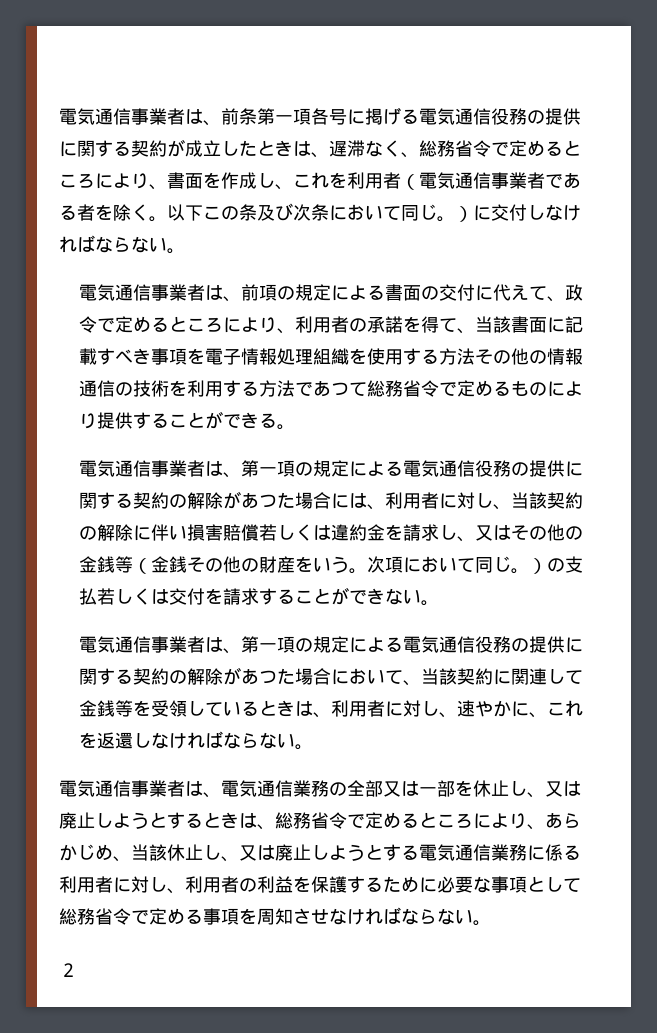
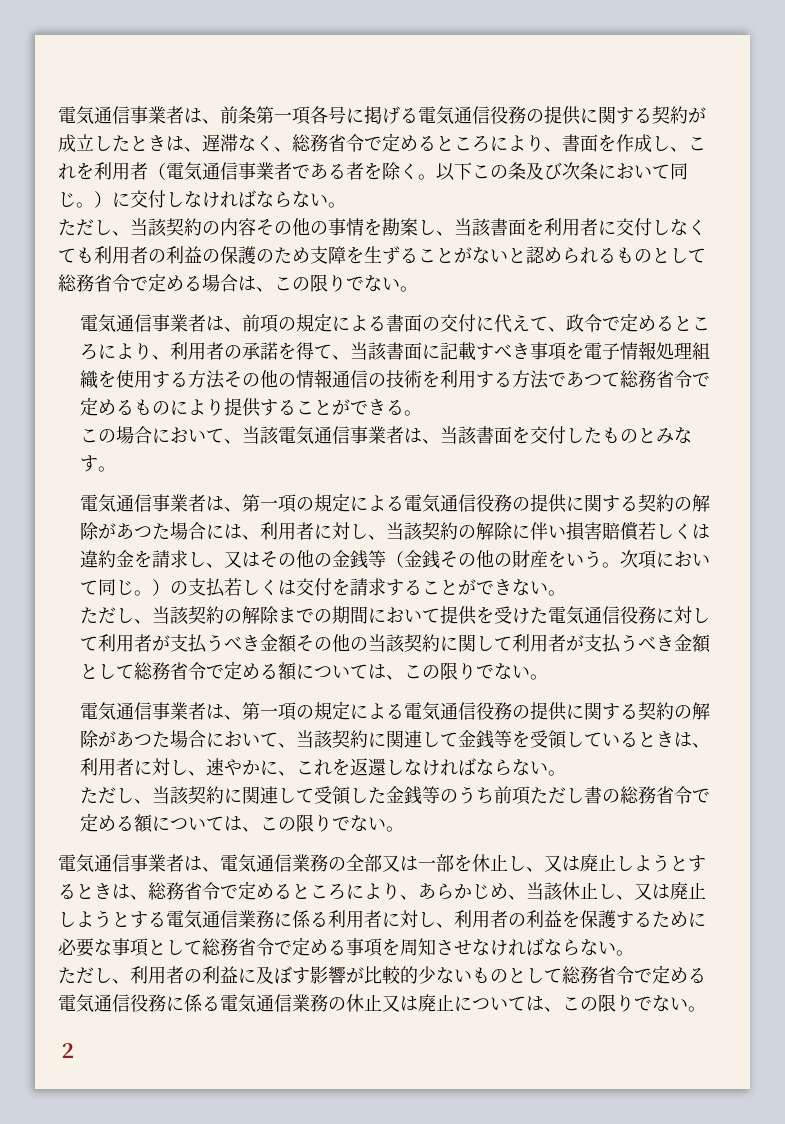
(185, 251) none -> [58,218,706,237] [58,246,706,264] [58,273,418,292] // ただし、当該契約の内容その他の事情を勘案し、当該書面を利用者に交付しなくても利用者の利益の保護のため支障を生ずることがないと認められるものとして総務省令で定める場合は、この限りでない。
(296, 427) none -> [79,426,692,445] [79,455,116,472] // この場合において、当該電気通信事業者は、当該書面を交付したものとみなす。
(440, 603) none -> [79,606,710,625] [79,634,711,653] [79,661,548,681] // ただし、当該契約の解除までの期間において提供を受けた電気通信役務に対して利用者が支払うべき金額その他の当該契約に関して利用者が支払うべき金額として総務省令で定める額については、この限りでない。
(314, 747) none -> [79,786,710,805] [79,813,404,833] // ただし、当該契約に関連して受領した金銭等のうち前項ただし書の総務省令で定める額については、この限りでない。
(491, 923) none -> [58,965,706,984] [58,994,706,1012] // ただし、利用者の利益に及ぼす影響が比較的少ないものとして総務省令で定める電気通信役務に係る電気通信業務の休止又は廃止については、この限りでない。

